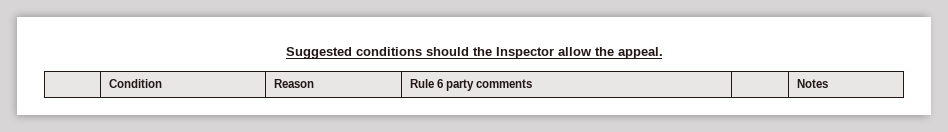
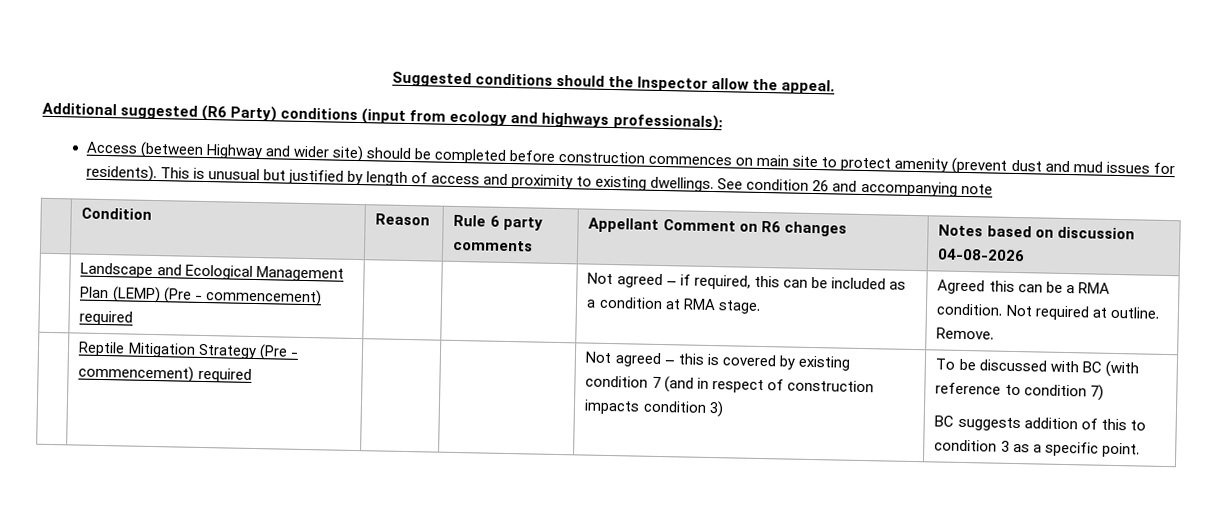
(663, 53) none -> [42,102,723,132] [85,141,1175,175] [85,164,993,197] // Additional suggested (R6 Party) conditions (input from ecology and highways professionals): // Access (between Highway and wider site) should be completed before construction commences on main site to protect amenity (prevent dust and mud issues for residents). This is unusual but justified by length of access and proximity to existing dwellings. See condition 26 and accompanying note
[797,79,829,88] | Notes -> [588,217,847,237] [938,224,1135,240] [937,248,1026,262] [80,262,344,282] [80,286,322,307] [79,310,134,326] [587,272,906,290] [586,296,761,314] [937,279,1110,295] [936,303,1160,321] [936,327,995,340] [78,341,298,361] [78,364,252,383] [585,351,851,371] [585,375,874,394] [584,399,724,418] [935,358,1139,378] [935,382,1104,401] [934,415,1146,432] [934,439,1140,458] Appellant Comment on R6 changes | Notes based on discussion 04-08-2026 // | Landscape and Ecological Management Plan (LEMP) (Pre - commencement) required | | | Not agreed – if required, this can be included as a condition at RMA stage. | Agreed this can be a RMA condition. Not required at outline. Remove. // | Reptile Mitigation Strategy (Pre - commencement) required | | | Not agreed – this is covered by existing condition 7 (and in respect of construction impacts condition 3) | To be discussed with BC (with reference to condition 7) // BC suggests addition of this to condition 3 as a specific point.

